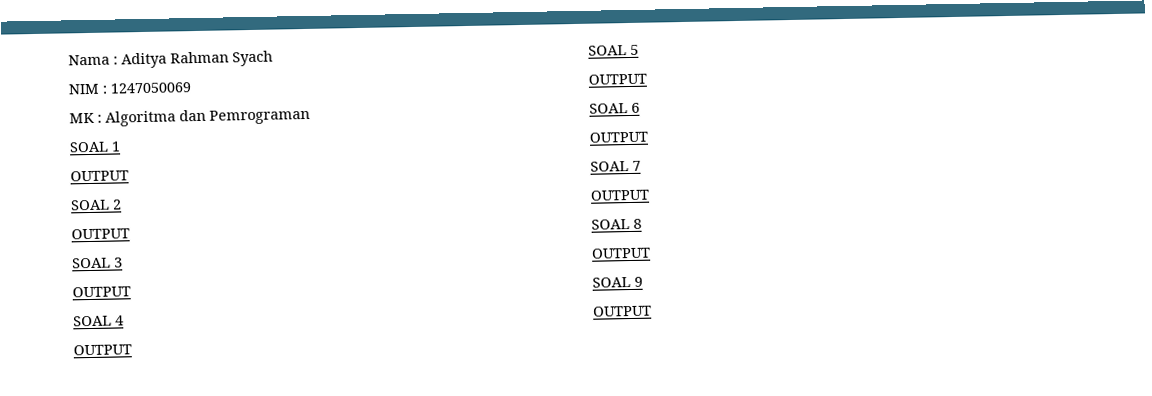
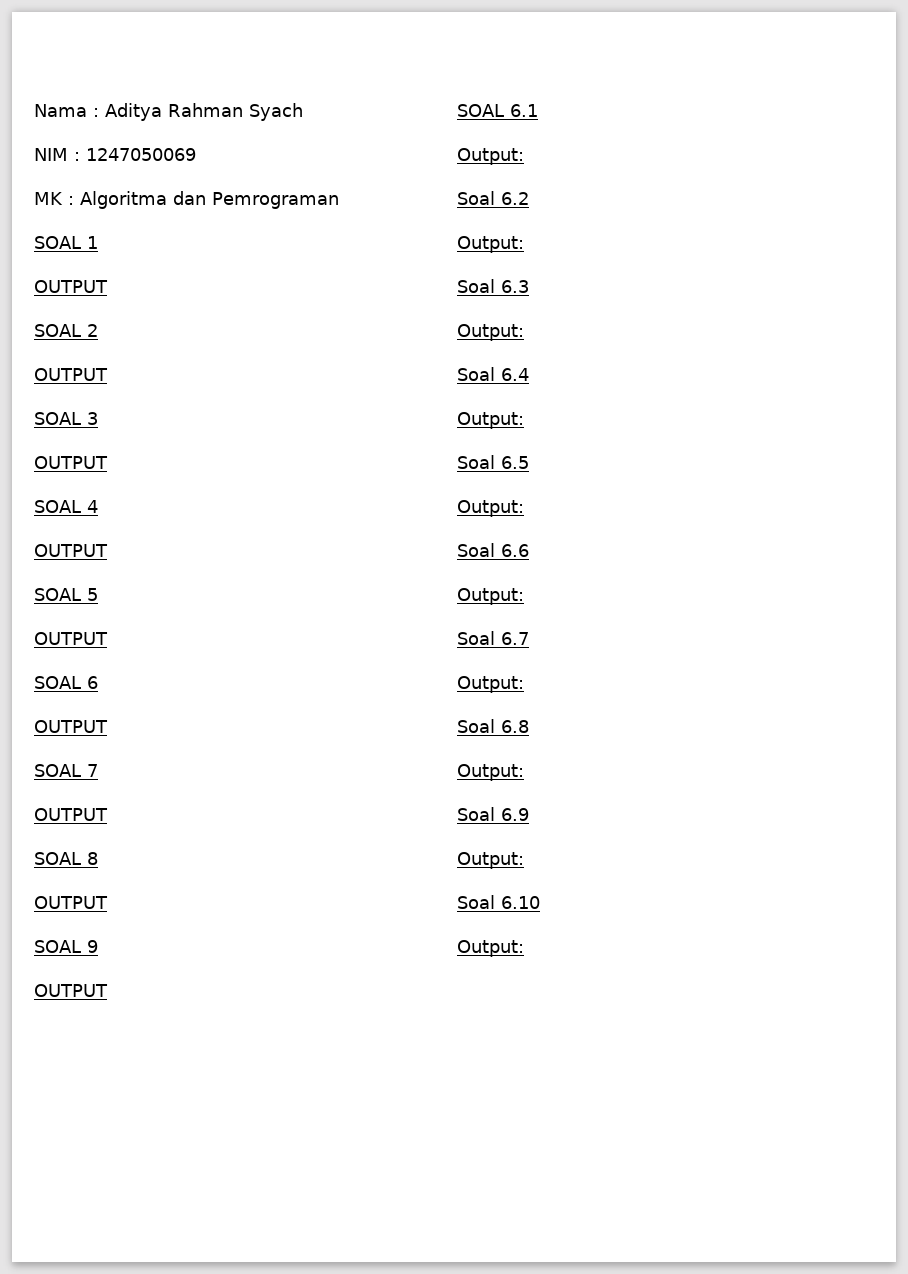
(652, 311) none -> [457,104,538,117] [457,148,524,165] [457,191,529,205] [457,236,524,253] [457,279,529,293] [457,324,524,341] [457,367,529,381] [457,412,524,429] [457,455,529,469] [457,500,524,517] [457,543,529,557] [457,588,524,605] [457,631,529,645] [457,676,524,693] [457,719,529,733] [457,764,524,781] [457,807,529,821] [457,852,524,869] [457,895,540,909] [457,940,524,957] // SOAL 6.1 // Output: // Soal 6.2 // Output: // Soal 6.3 // Output: // Soal 6.4 // Output: // Soal 6.5 // Output: // Soal 6.6 // Output: // Soal 6.7 // Output: // Soal 6.8 // Output: // Soal 6.9 // Output: // Soal 6.10 // Output:

